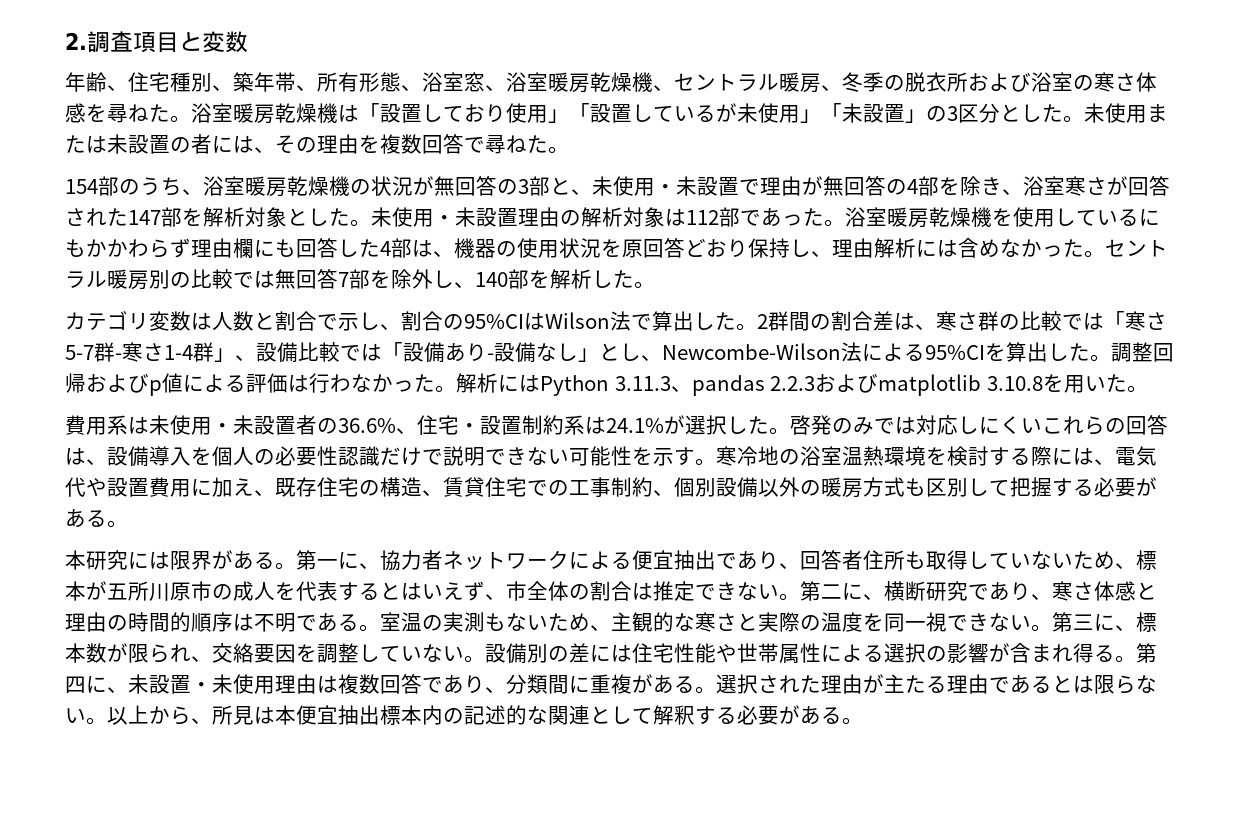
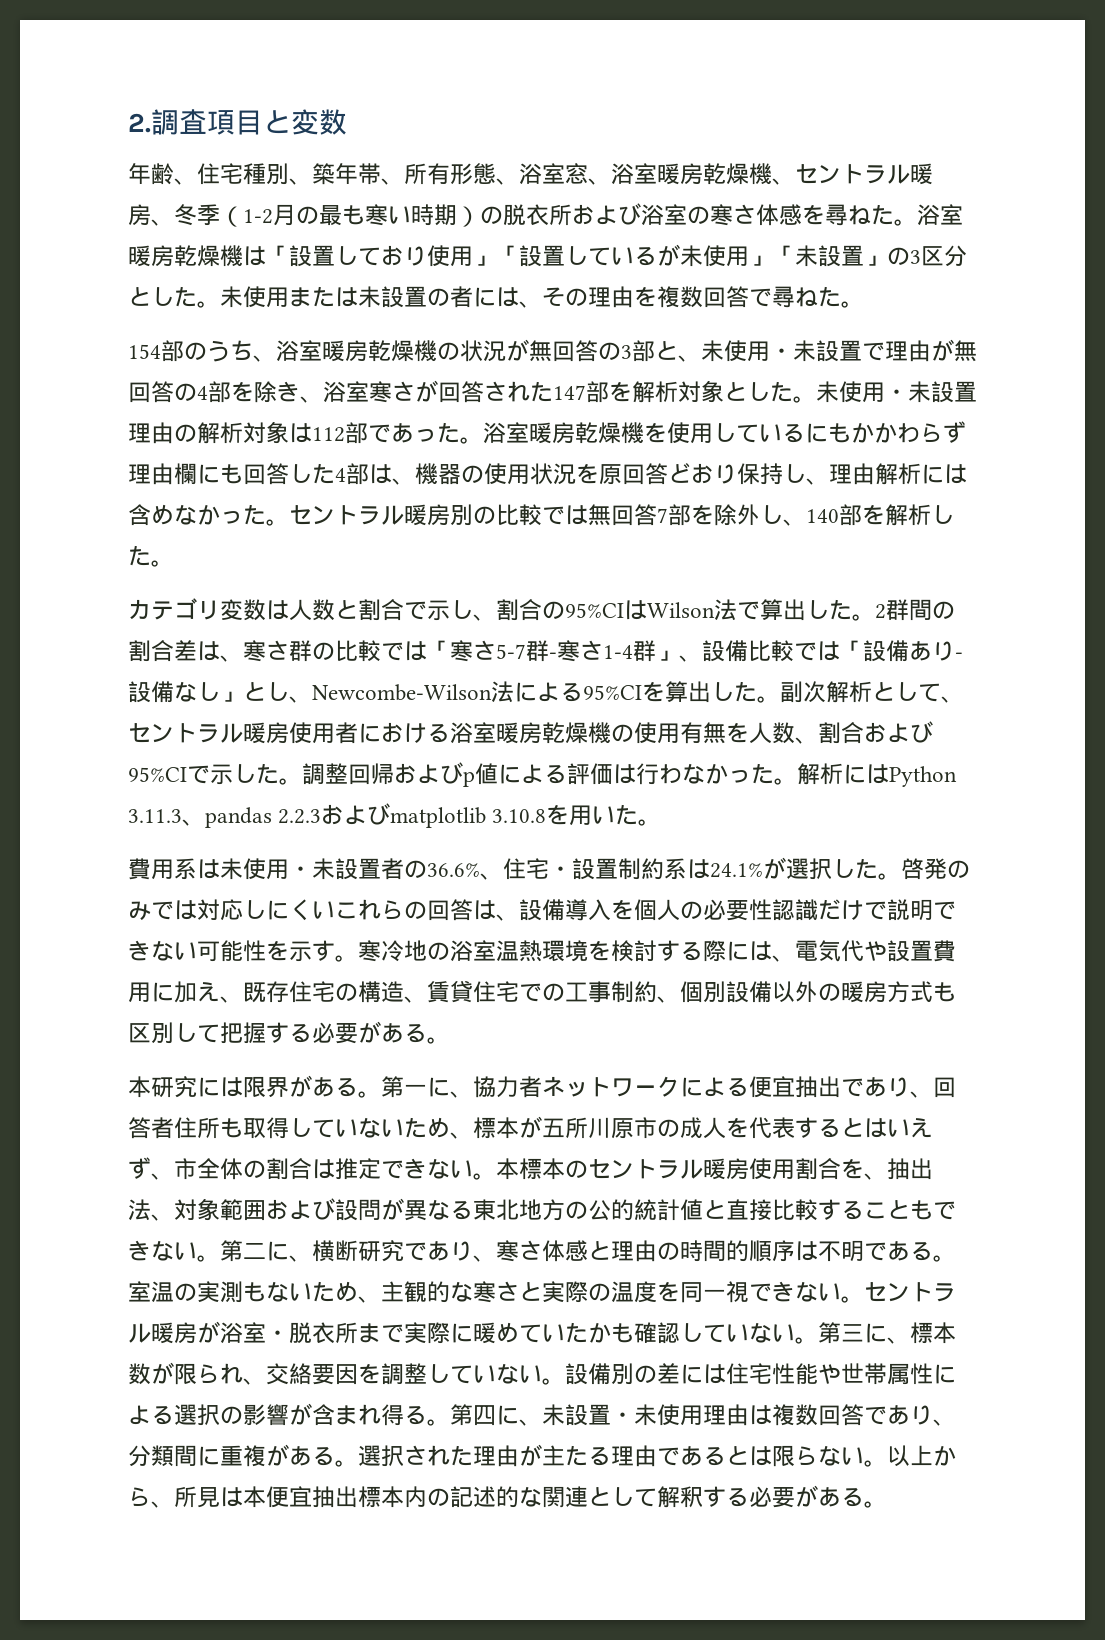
(884, 82) none -> [220,204,480,227] （1-2月の最も寒い時期）
(1111, 358) none -> [780,681,964,703] [128,721,933,744] [128,763,302,785] 副次解析として、セントラル暖房使用者における浴室暖房乾燥機の使用有無を人数、割合および95%CIで示した。
(800, 597) none -> [496,1158,933,1180] [128,1198,956,1221] [128,1240,220,1262] 本標本のセントラル暖房使用割合を、抽出法、対象範囲および設問が異なる東北地方の公的統計値と直接比較することもできない。
(1052, 628) none -> [864,1282,956,1302] [128,1321,818,1344] セントラル暖房が浴室・脱衣所まで実際に暖めていたかも確認していない。

